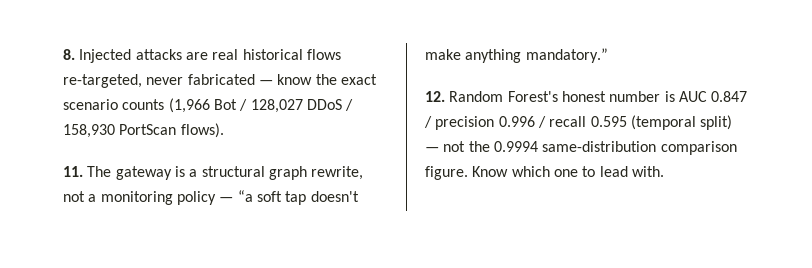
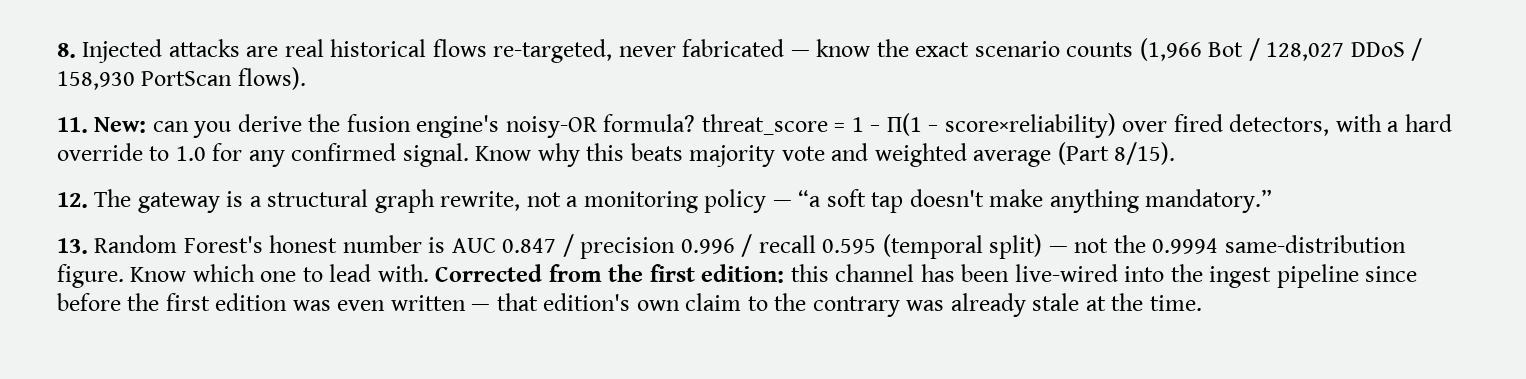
(83, 171) none -> [94,113,1452,138] [57,142,1176,167] [57,192,88,208] New: can you derive the fusion engine's noisy-OR formula? threat_score = 1 − Π(1 − score×reliability) over fired detectors, with a hard override to 1.0 for any confirmed signal. Know why this beats majority vote and weighted average (Part 8/15). // 12.
[425,91,445,102] 12. -> [57,238,88,254] 13.
[660,141,737,155] comparison -> (1406, 244) none
(664, 171) none -> [435,264,1418,288] [57,293,1202,317] Corrected from the first edition: this channel has been live-wired into the ingest pipeline since before the first edition was even written — that edition's own claim to the contrary was already stale at the time.

